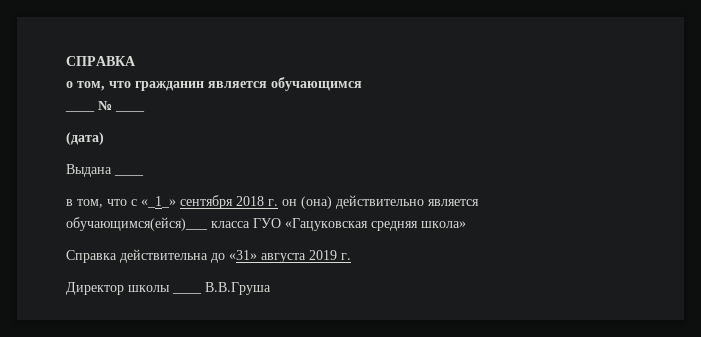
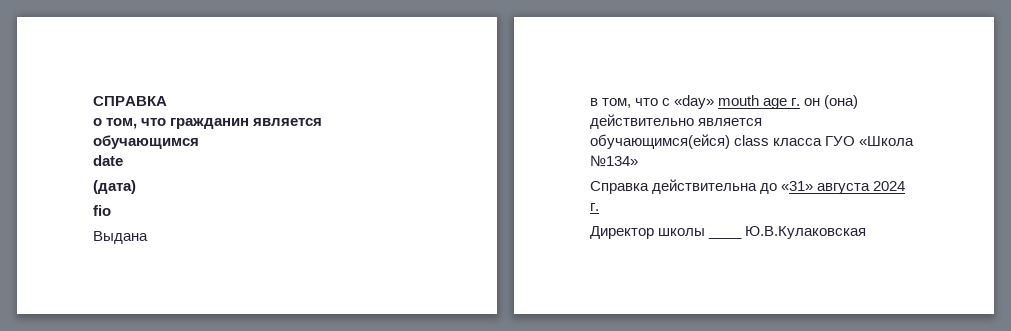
[65,110,95,112] [98,101,112,110] [115,110,145,112] ____ № ____ -> [93,155,123,166] date
(104, 138) none -> [93,205,111,216] // fio
[114,174,144,176] ____ -> (148, 237) none
[141,195,264,209] «_1_» сентября 2018 -> [674,95,788,109] «day» mouth age
[66,217,466,231] обучающимся(ейся)___ класса ГУО «Гацуковская средняя школа» -> [590,134,915,149] [590,155,638,167] обучающимся(ейся) class класса ГУО «Школа №134»
[309,250,337,260] 2019 -> [873,181,906,191] 2024
[205,282,271,295] В.В.Груша -> [745,226,867,239] Ю.В.Кулаковская

